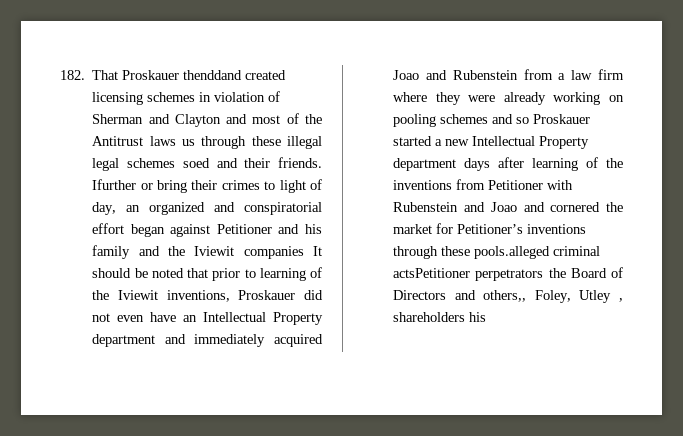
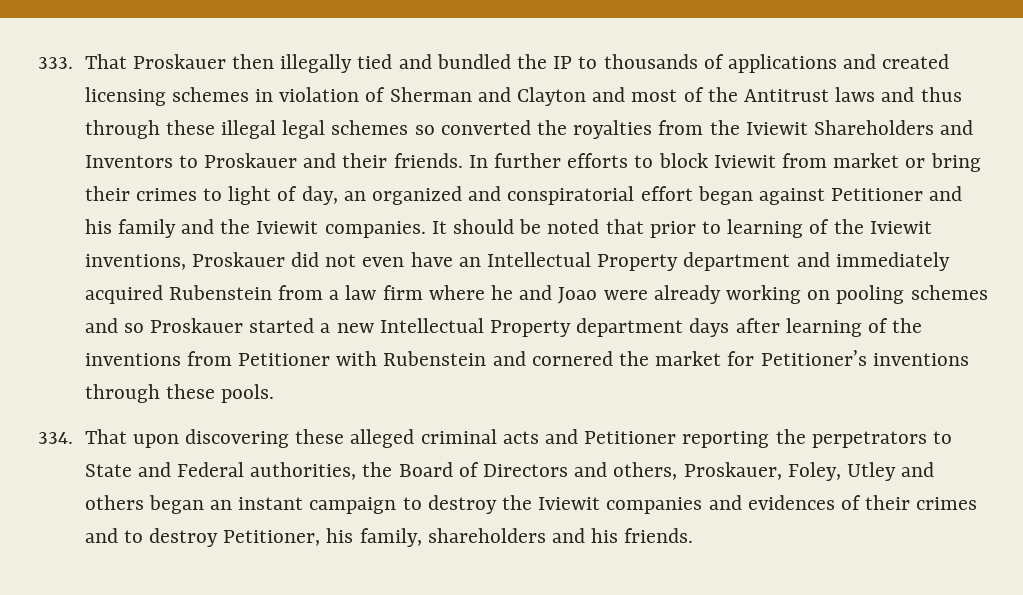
[60,70,85,80] 182. -> [38,57,73,69] 333.
[183,70,243,80] thenddand -> [231,54,877,73] then illegally tied and bundled the IP to thousands of applications and
[181,139,195,146] us -> [881,87,962,102] and thus
[182,157,322,168] [92,179,137,190] soed and their friends. Ifurther -> [414,120,974,139] [84,153,900,168] so converted the royalties from the Iviewit Shareholders and Inventors to Proskauer and their friends. In further efforts to block Iviewit from market
[243,246,304,259] companies -> [324,221,426,238] companies.
[393,70,448,80] Joao and -> (163, 294) none
[435,92,461,105] they -> [490,285,598,304] he and Joao
[490,202,545,212] Joao and -> (526, 358) none
[474,246,601,259] [393,268,544,281] pools.alleged criminal actsPetitioner perpetrators -> [220,384,274,403] [38,429,953,448] [84,462,357,480] pools. // 334. That upon discovering these alleged criminal acts and Petitioner reporting the perpetrators to State and Federal authorities,
[483,290,623,303] [393,312,487,322] others,, Foley, Utley , shareholders his -> [613,462,935,481] [84,495,978,514] [84,528,694,547] others, Proskauer, Foley, Utley and others began an instant campaign to destroy the Iviewit companies and evidences of their crimes and to destroy Petitioner, his family, shareholders and his friends.

